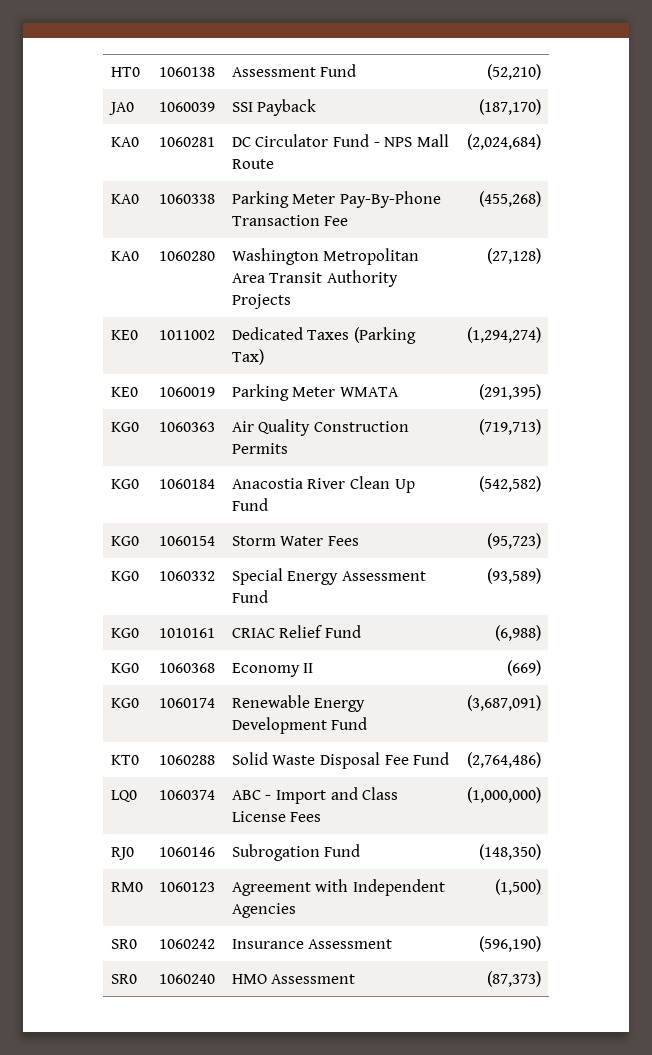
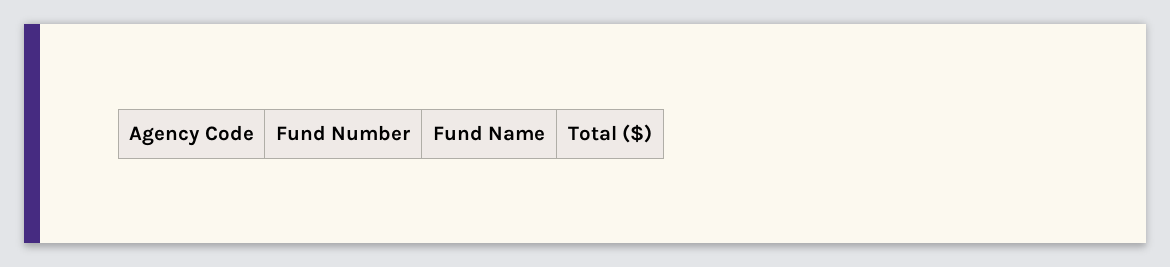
[110,67,140,77] [158,67,215,77] [231,64,357,77] [487,64,542,80] [108,102,134,115] [158,102,215,112] [231,99,317,116] [479,99,542,115] [110,137,139,147] [158,137,215,147] [231,134,449,147] [231,159,274,169] [467,134,542,150] [110,194,139,204] [158,194,215,204] [231,191,442,208] [231,215,349,226] [479,191,542,207] [110,251,139,261] [158,251,215,261] [231,248,420,265] [231,270,399,287] [231,294,291,309] [487,248,542,264] [110,330,138,340] [158,330,215,340] [231,327,417,344] [231,349,264,365] [467,327,542,343] [110,387,138,397] [158,387,215,397] [231,384,400,401] [479,384,542,400] [110,422,139,432] [158,422,215,432] [231,419,410,436] [231,443,288,454] [479,419,542,435] [110,479,139,489] [158,479,215,489] [231,476,415,493] [231,498,268,511] [479,476,542,492] [110,536,139,546] [158,536,215,546] [231,536,360,546] [487,533,542,549] [110,571,139,581] [158,571,215,581] [231,568,427,585] [231,590,268,603] [487,568,542,584] [110,628,139,638] [158,628,215,638] [231,625,362,638] [495,625,542,641] [110,663,139,673] [158,663,215,673] [231,663,314,677] [507,660,542,676] [110,698,139,708] [158,698,215,708] [231,695,366,712] [231,717,368,734] [467,695,542,711] [110,755,139,765] [158,755,215,765] [231,752,450,769] [467,752,542,768] [110,790,137,802] [158,790,215,800] [231,787,399,804] [231,811,322,822] [467,787,542,803] [110,847,134,860] [158,847,215,857] [231,844,361,861] [479,844,542,860] [110,882,143,892] [158,882,215,892] [231,879,446,896] [231,903,296,918] [495,879,542,895] [110,939,137,949] [158,939,215,949] [231,939,393,949] [479,936,542,952] [110,974,137,984] [158,974,215,984] [231,974,356,984] [487,971,542,987] HT0 | 1060138 | Assessment Fund | (52,210) // JA0 | 1060039 | SSI Payback | (187,170) // KA0 | 1060281 | DC Circulator Fund - NPS Mall Route | (2,024,684) // KA0 | 1060338 | Parking Meter Pay-By-Phone Transaction Fee | (455,268) // KA0 | 1060280 | Washington Metropolitan Area Transit Authority Projects | (27,128) // KE0 | 1011002 | Dedicated Taxes (Parking Tax) | (1,294,274) // KE0 | 1060019 | Parking Meter WMATA | (291,395) // KG0 | 1060363 | Air Quality Construction Permits | (719,713) // KG0 | 1060184 | Anacostia River Clean Up Fund | (542,582) // KG0 | 1060154 | Storm Water Fees | (95,723) // KG0 | 1060332 | Special Energy Assessment Fund | (93,589) // KG0 | 1010161 | CRIAC Relief Fund | (6,988) // KG0 | 1060368 | Economy II | (669) // KG0 | 1060174 | Renewable Energy Development Fund | (3,687,091) // KT0 | 1060288 | Solid Waste Disposal Fee Fund | (2,764,486) // LQ0 | 1060374 | ABC - Import and Class License Fees | (1,000,000) // RJ0 | 1060146 | Subrogation Fund | (148,350) // RM0 | 1060123 | Agreement with Independent Agencies | (1,500) // SR0 | 1060242 | Insurance Assessment | (596,190) // SR0 | 1060240 | HMO Assessment | (87,373) -> [129,125,254,146] [275,125,411,141] [432,125,546,141] [567,124,653,143] Agency Code | Fund Number | Fund Name | Total ($)

